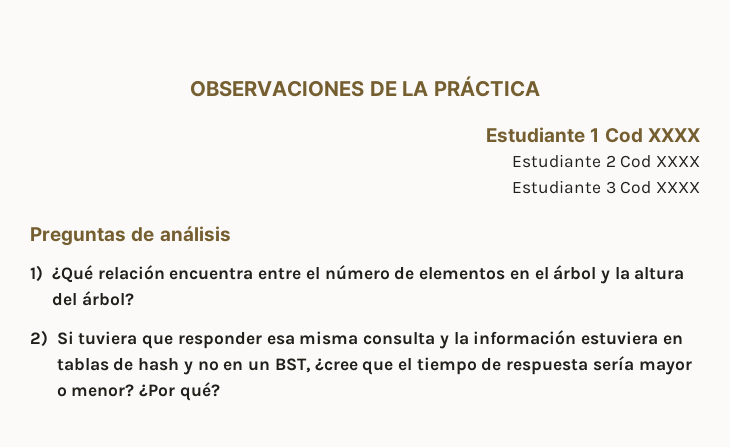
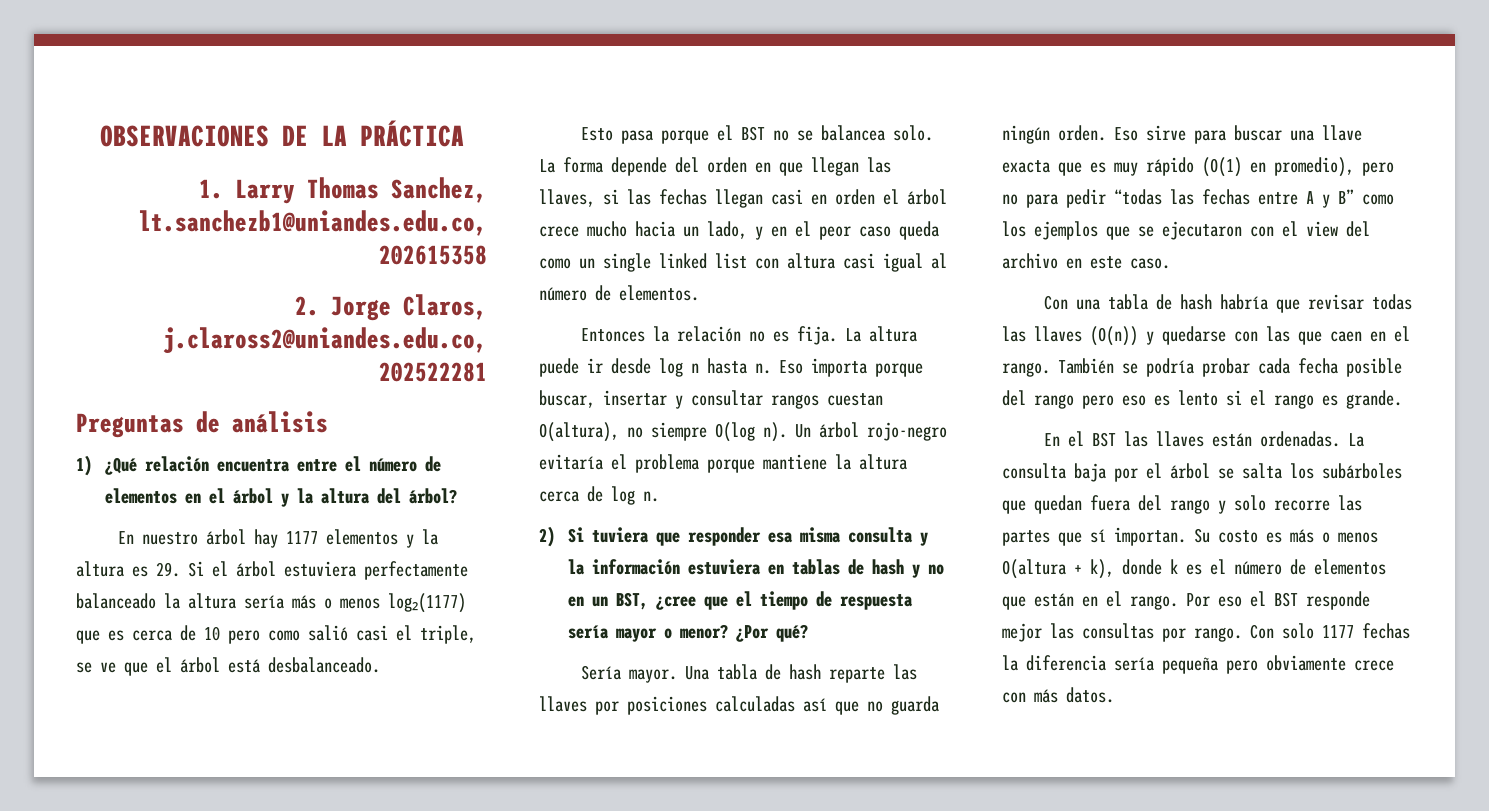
[486,127,700,143] [511,154,701,168] [511,180,701,194] Estudiante 1 Cod XXXX // Estudiante 2 Cod XXXX // Estudiante 3 Cod XXXX -> [199,177,487,204] [139,210,487,236] [379,245,487,265] [295,294,487,321] [163,327,487,353] [379,362,487,382] 1. Larry Thomas Sanchez, lt.sanchezb1@uniandes.edu.co, 202615358 // 2. Jorge Claros, j.claross2@uniandes.edu.co, 202522281
(134, 298) none -> [117,529,438,548] [76,561,468,580] [76,593,466,613] [76,625,476,644] [76,657,380,676] [580,125,933,144] [539,157,891,176] [539,189,947,208] [539,221,939,240] [539,253,947,272] [539,285,699,301] [580,326,917,345] [539,358,923,377] [539,390,883,409] [539,422,947,442] [539,454,907,473] [539,486,659,505] // En nuestro árbol hay 1177 elementos y la altura es 29. Si el árbol estuviera perfectamente balanceado la altura sería más o menos log₂(1177) que es cerca de 10 pero como salió casi el triple, se ve que el árbol está desbalanceado. // Esto pasa porque el BST no se balancea solo. La forma depende del orden en que llegan las llaves, si las fechas llegan casi en orden el árbol crece mucho hacia un lado, y en el peor caso queda como un single linked list con altura casi igual al número de elementos. // Entonces la relación no es fija. La altura puede ir desde log n hasta n. Eso importa porque buscar, insertar y consultar rangos cuestan O(altura), no siempre O(log n). Un árbol rojo-negro evitaría el problema porque mantiene la altura cerca de log n.
(220, 391) none -> [580,664,917,683] [539,696,939,715] [1002,125,1362,144] [1002,157,1394,177] [1002,189,1394,208] [1002,221,1370,240] [1002,253,1170,269] [1043,294,1412,313] [1002,326,1410,346] [1002,358,1402,377] [1002,390,1402,409] [1043,431,1364,447] [1002,463,1402,482] [1002,495,1362,514] [1002,527,1378,546] [1002,559,1386,579] [1002,591,1370,610] [1002,623,1410,642] [1002,655,1394,674] [1002,687,1114,703] // Sería mayor. Una tabla de hash reparte las llaves por posiciones calculadas así que no guarda ningún orden. Eso sirve para buscar una llave exacta que es muy rápido (O(1) en promedio), pero no para pedir “todas las fechas entre A y B” como los ejemplos que se ejecutaron con el view del archivo en este caso. // Con una tabla de hash habría que revisar todas las llaves (O(n)) y quedarse con las que caen en el rango. También se podría probar cada fecha posible del rango pero eso es lento si el rango es grande. // En el BST las llaves están ordenadas. La consulta baja por el árbol se salta los subárboles que quedan fuera del rango y solo recorre las partes que sí importan. Su costo es más o menos O(altura + k), donde k es el número de elementos que están en el rango. Por eso el BST responde mejor las consultas por rango. Con solo 1177 fechas la diferencia sería pequeña pero obviamente crece con más datos.

